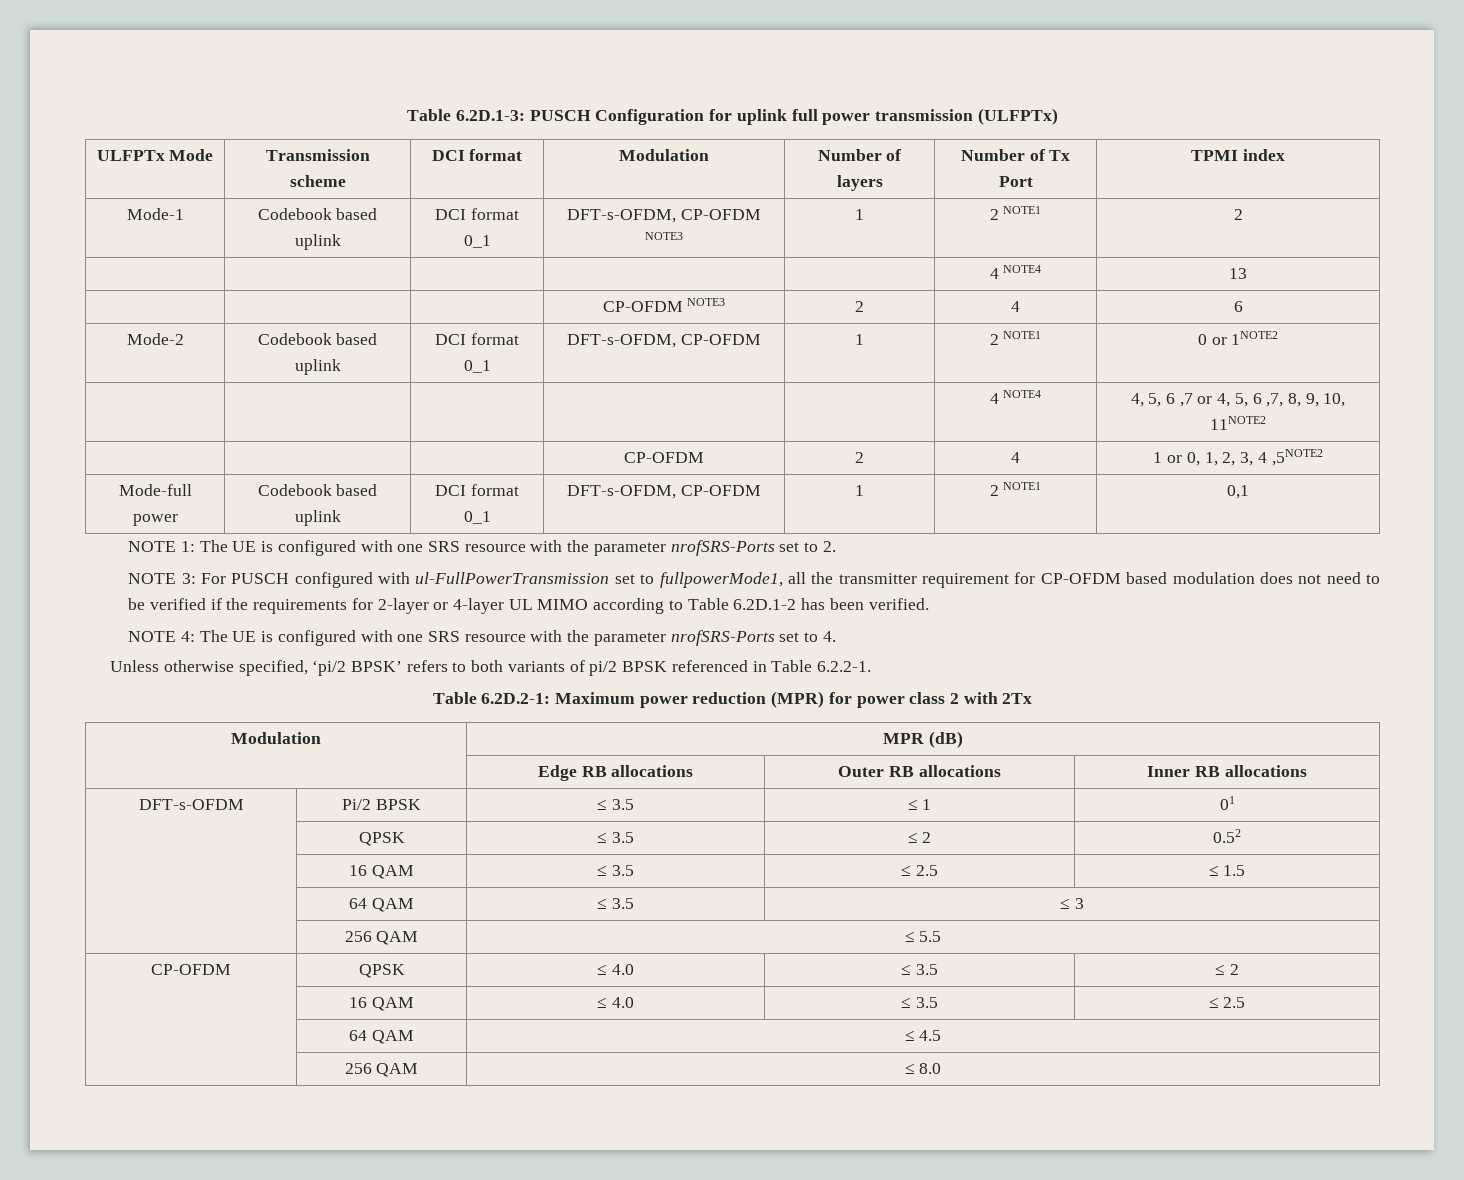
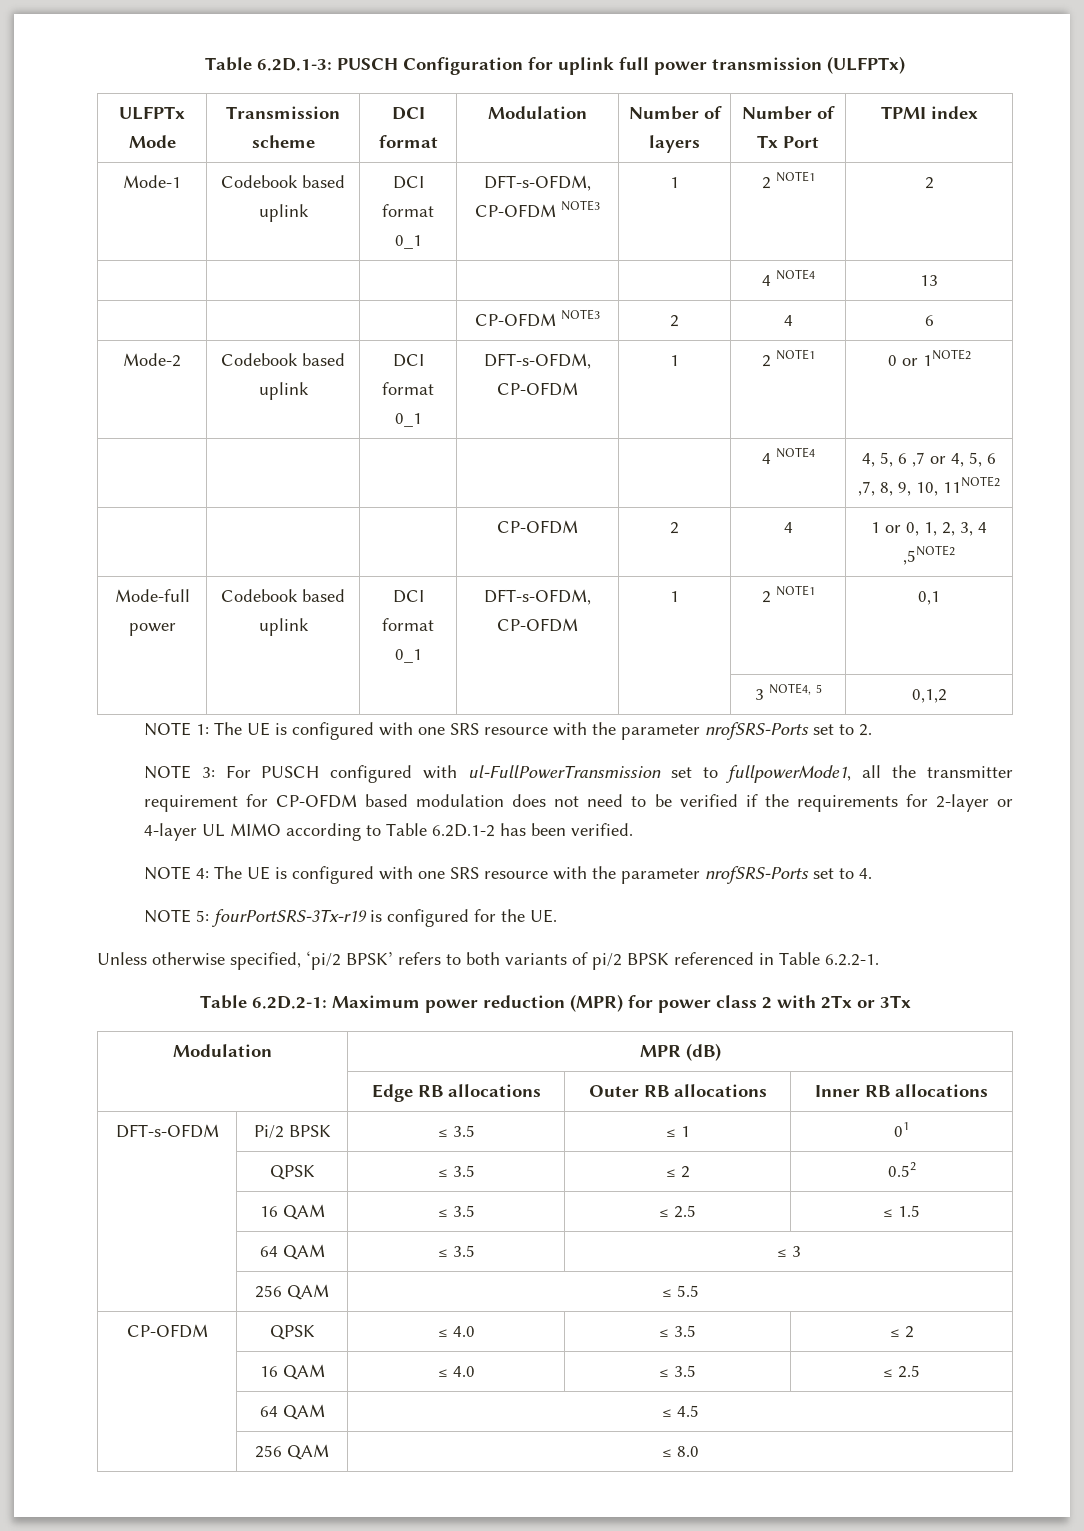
(1249, 492) none -> [754,683,822,700] [911,689,947,703] // | | | | | 3 NOTE4, 5 | 0,1,2
(836, 636) none -> [143,909,557,927] // NOTE 5: fourPortSRS-3Tx-r19 is configured for the UE.
(1033, 698) none -> [856,995,911,1008] or 3Tx

